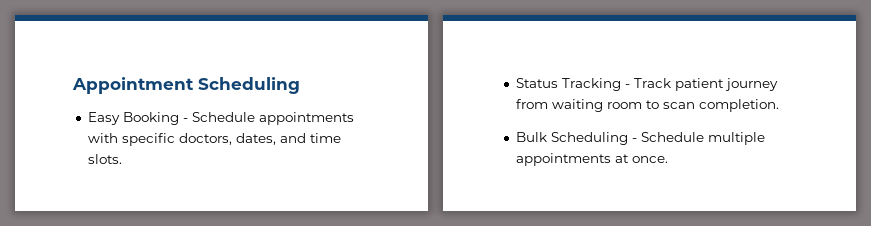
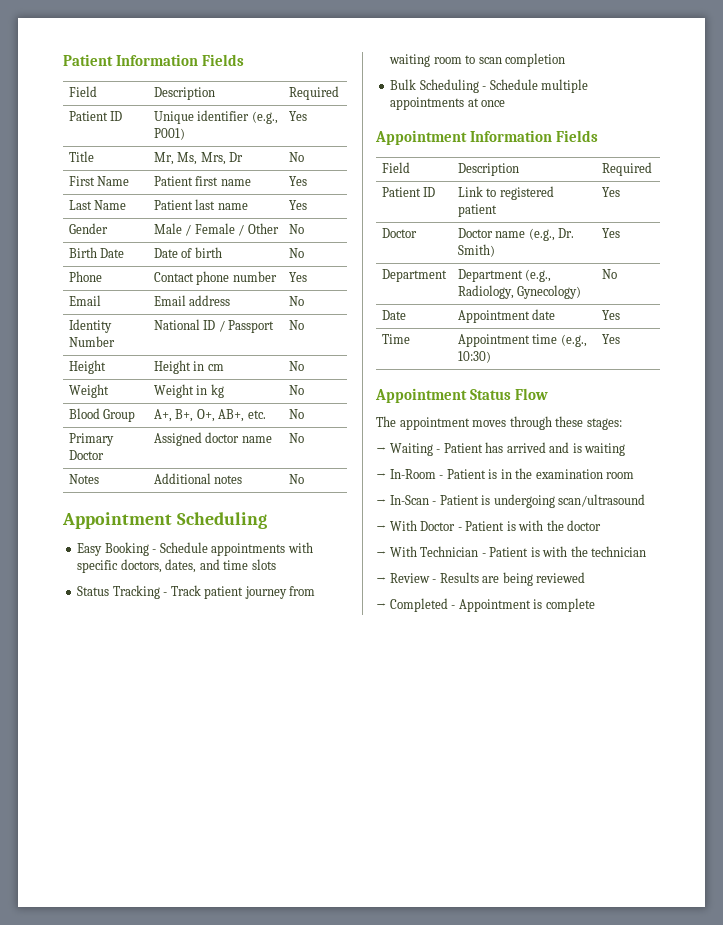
(72, 85) none -> [63,54,245,66] [68,86,97,97] [153,87,215,100] [288,86,339,100] [68,111,123,121] [153,110,278,124] [153,128,185,140] [288,111,307,121] [68,151,94,162] [153,152,244,165] [288,152,304,162] [68,176,130,186] [153,176,251,186] [288,176,307,186] [68,200,127,210] [153,199,248,210] [288,200,307,210] [68,223,108,234] [153,223,279,236] [288,224,304,234] [68,247,125,258] [153,247,222,258] [288,248,304,258] [68,271,102,282] [153,271,277,285] [288,272,307,282] [68,295,101,306] [153,295,231,306] [288,296,304,306] [68,319,112,333] [68,336,115,347] [153,319,275,333] [288,320,304,330] [68,360,106,374] [153,360,224,374] [288,361,304,371] [68,384,109,398] [153,384,224,398] [288,385,304,395] [68,408,136,422] [153,409,266,422] [288,409,304,419] [68,433,114,446] [68,450,104,460] [153,432,272,446] [288,433,304,443] [68,474,99,484] [153,473,243,484] [288,474,304,484] Patient Information Fields // Field | Description | Required // Patient ID | Unique identifier (e.g., P001) | Yes // Title | Mr, Ms, Mrs, Dr | No // First Name | Patient first name | Yes // Last Name | Patient last name | Yes // Gender | Male / Female / Other | No // Birth Date | Date of birth | No // Phone | Contact phone number | Yes // Email | Email address | No // Identity Number | National ID / Passport | No // Height | Height in cm | No // Weight | Weight in kg | No // Blood Group | A+, B+, O+, AB+, etc. | No // Primary Doctor | Assigned doctor name | No // Notes | Additional notes | No //
[87,154,122,164] slots. -> [251,559,276,570] slots
[698,99,779,112] completion. -> [505,53,566,67] completion
[631,156,668,163] once. -> [481,100,506,107] [375,130,599,145] [381,162,410,173] [457,163,519,176] [601,162,652,176] [381,187,436,197] [457,186,554,200] [457,204,497,217] [601,187,620,197] [381,228,417,238] [457,228,575,241] [457,244,495,257] [601,228,620,238] [381,269,447,282] [457,269,552,282] [457,285,582,299] [601,269,617,279] [381,310,406,320] [457,309,556,323] [601,310,620,320] [381,334,410,344] [457,334,587,347] [457,351,491,363] [601,334,620,344] [375,388,549,403] [376,416,622,430] [376,442,626,456] [376,468,635,479] [376,494,646,508] [376,520,602,531] [376,546,647,557] [376,572,586,586] [376,598,595,612] once // Appointment Information Fields // Field | Description | Required // Patient ID | Link to registered patient | Yes // Doctor | Doctor name (e.g., Dr. Smith) | Yes // Department | Department (e.g., Radiology, Gynecology) | No // Date | Appointment date | Yes // Time | Appointment time (e.g., 10:30) | Yes // Appointment Status Flow // The appointment moves through these stages: // → Waiting - Patient has arrived and is waiting // → In-Room - Patient is in the examination room // → In-Scan - Patient is undergoing scan/ultrasound // → With Doctor - Patient is with the doctor // → With Technician - Patient is with the technician // → Review - Results are being reviewed // → Completed - Appointment is complete

